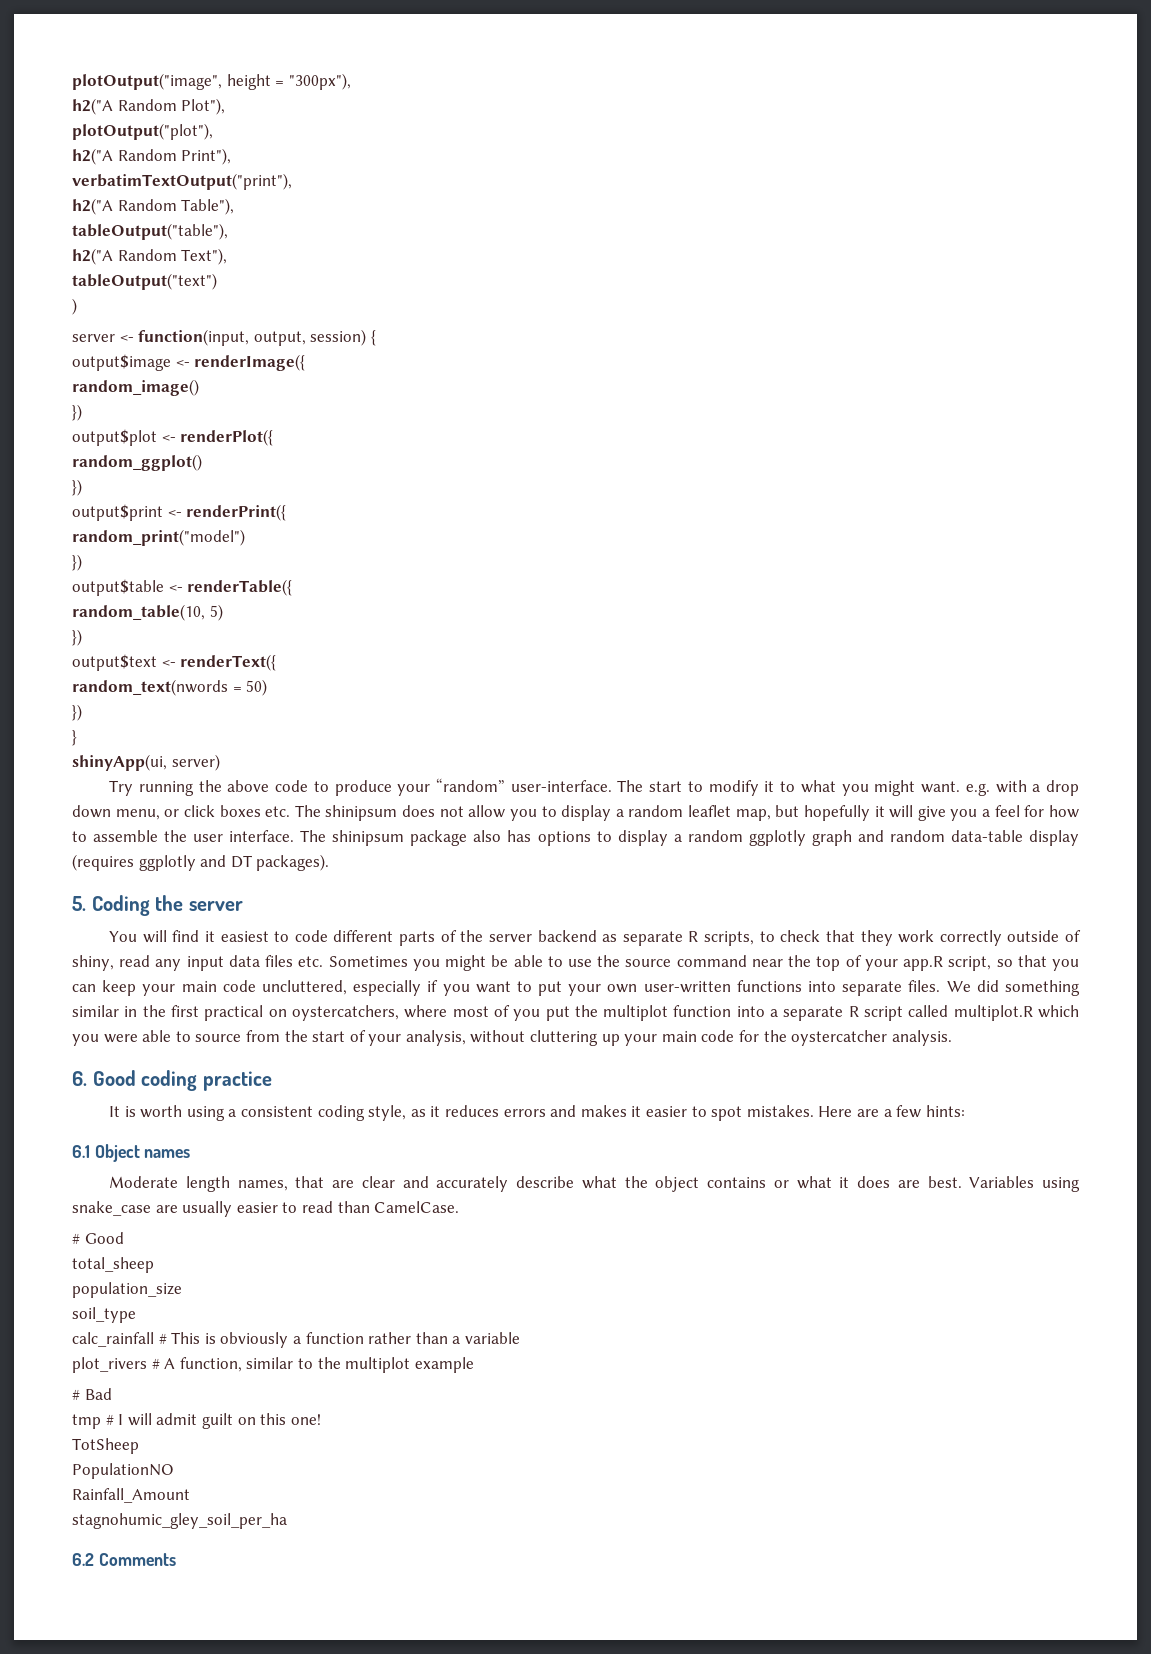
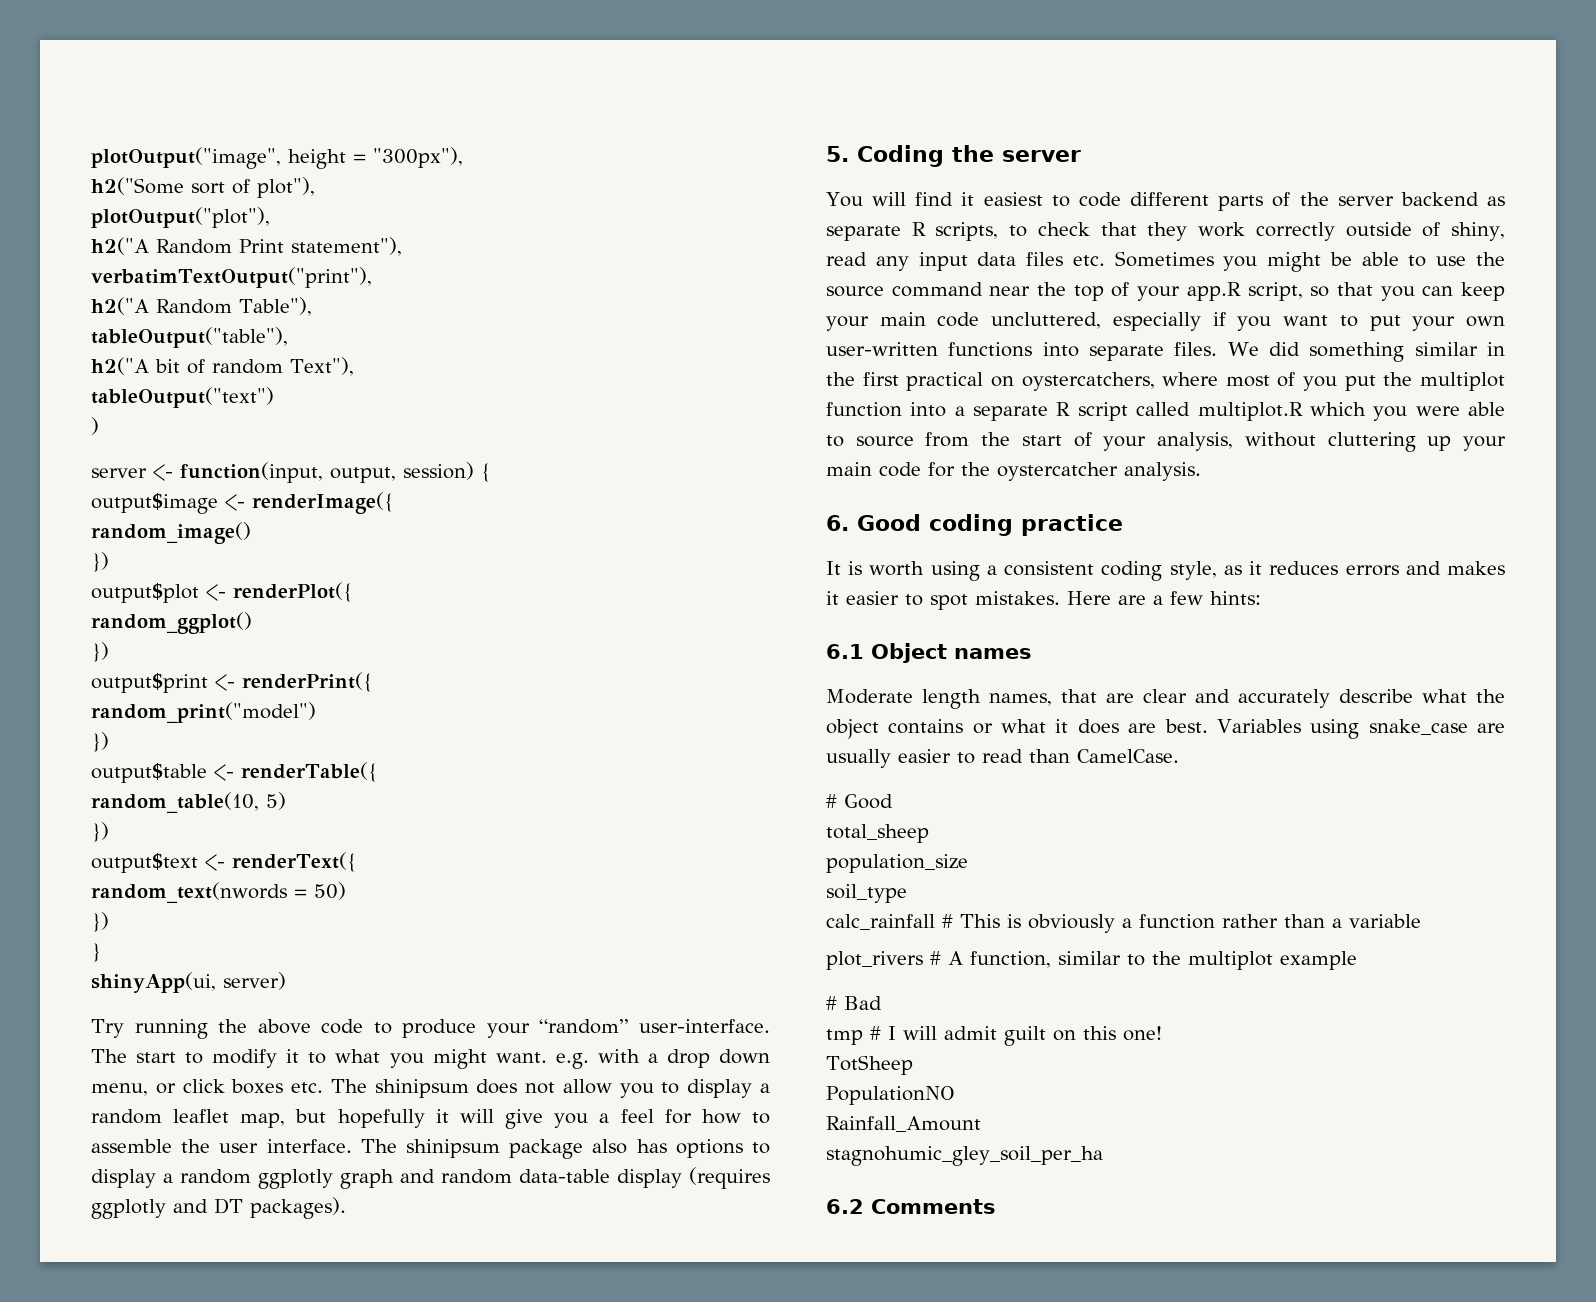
[72,98,226,115] h2("A Random Plot"), -> [91,177,315,198] h2("Some sort of plot"),
[181,148,232,165] Print"), -> [239,237,402,256] Print statement"),
[117,249,177,261] Random -> [155,359,283,374] bit of random

